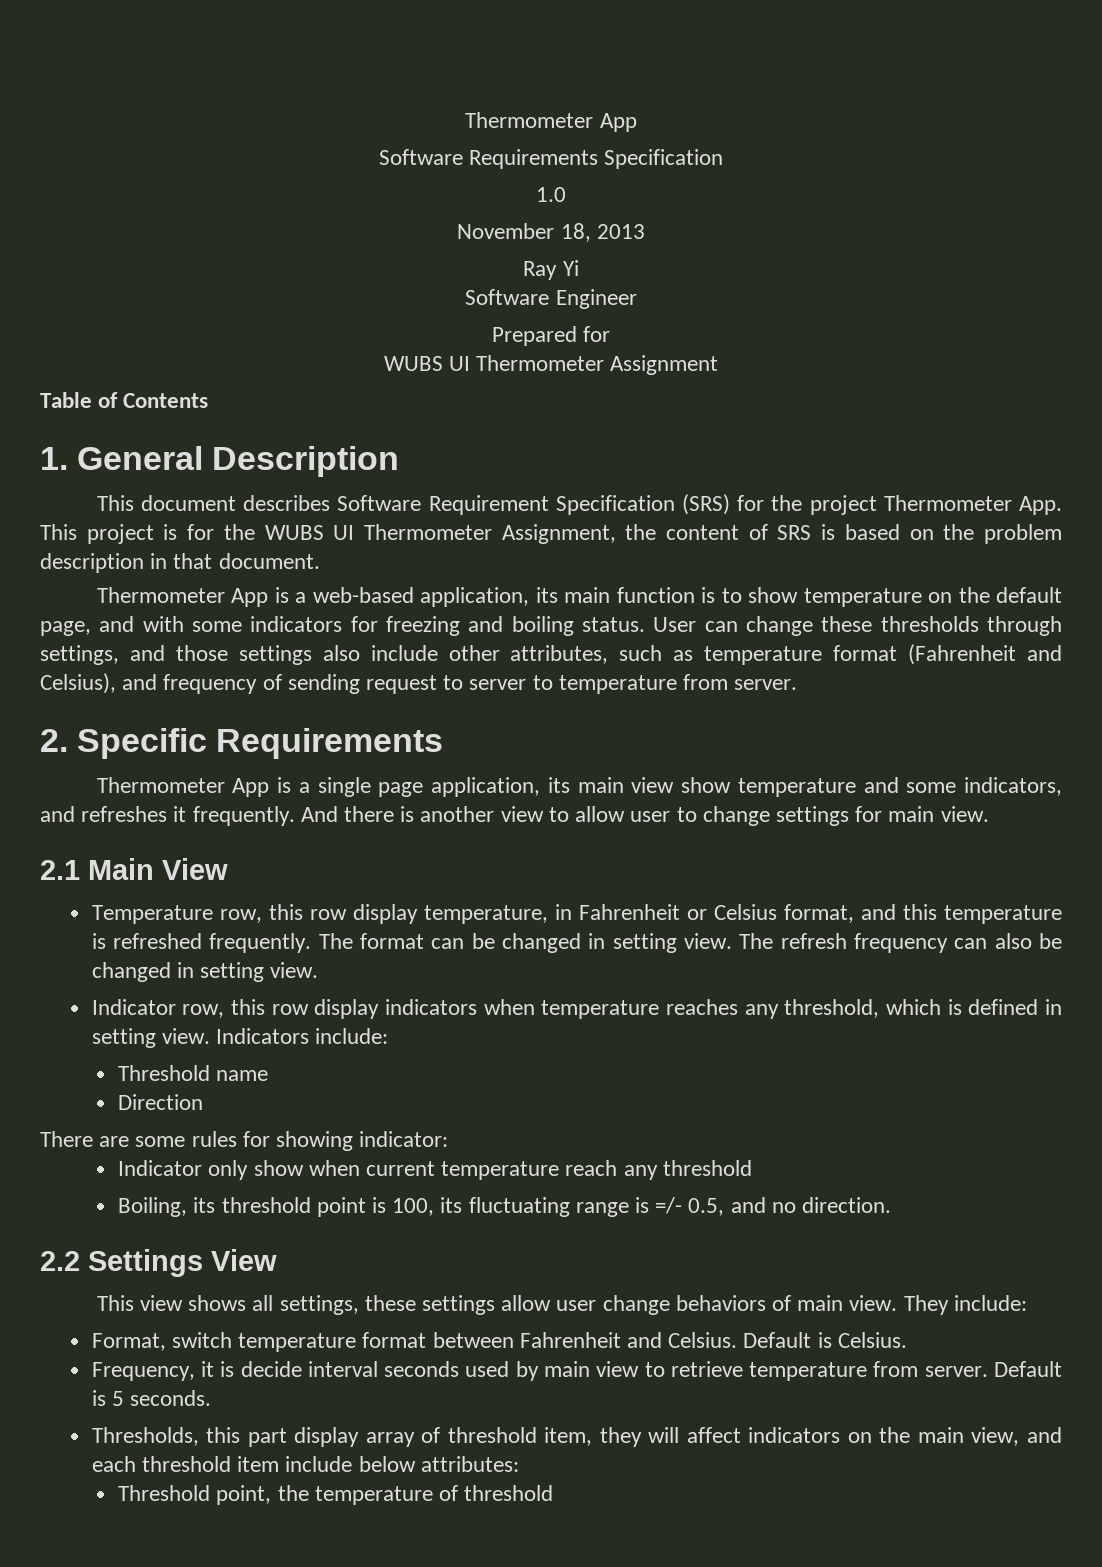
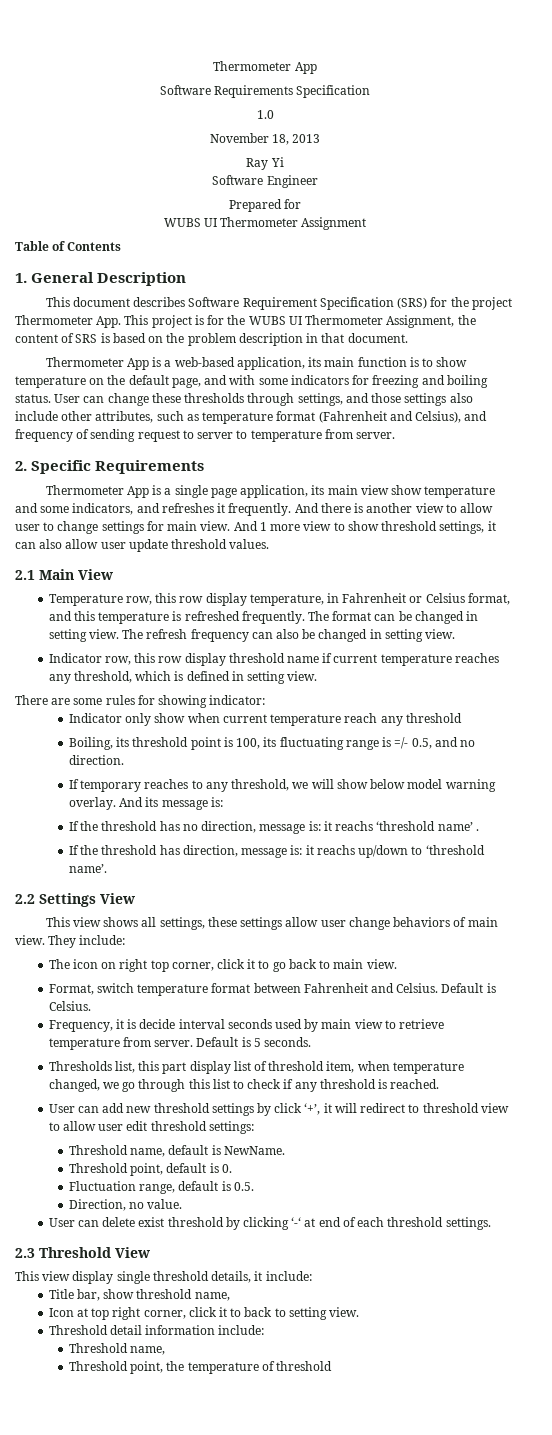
(989, 814) none -> [233,521,496,534] [15,539,270,552] And 1 more view to show threshold settings, it can also allow user update threshold values.
[385,999,535,1015] indicators when -> [228,653,378,663] threshold name if current
[216,1028,389,1044] [118,1065,269,1081] [118,1094,204,1110] Indicators include: // Threshold name // Direction -> (318, 676) none
(892, 1205) none -> [68,779,496,792] [68,797,223,810] [68,821,479,834] [68,845,485,858] [68,864,107,873] // If temporary reaches to any threshold, we will show below model warning overlay. And its message is: // If the threshold has no direction, message is: it reachs ‘threshold name’ . // If the threshold has direction, message is: it reachs up/down to ‘threshold name’.
(1027, 1303) none -> [48,959,397,972] // The icon on right top corner, click it to go back to main view.
[91,1427,199,1446] Thresholds, -> [48,1061,135,1073] Thresholds list,
[365,1432,415,1447] array -> [233,1061,251,1071] list
[599,1427,1063,1447] [91,1456,519,1472] they will affect indicators on the main view, and each threshold item include below attributes: -> [357,1061,464,1074] [48,1079,440,1092] [48,1103,509,1116] [48,1121,254,1134] [68,1145,285,1157] [68,1163,232,1176] [68,1181,254,1194] [68,1199,183,1211] [48,1217,491,1230] [15,1247,150,1258] [15,1271,312,1284] [48,1289,230,1301] [48,1307,360,1320] [48,1325,265,1335] [68,1343,166,1355] when temperature changed, we go through this list to check if any threshold is reached. // User can add new threshold settings by click ‘+’, it will redirect to threshold view to allow user edit threshold settings: // Threshold name, default is NewName. // Threshold point, default is 0. // Fluctuation range, default is 0.5. // Direction, no value. // User can delete exist threshold by clicking ‘-‘ at end of each threshold settings. // 2.3 Threshold View // This view display single threshold details, it include: // Title bar, show threshold name, // Icon at top right corner, click it to back to setting view. // Threshold detail information include: // Threshold name,

